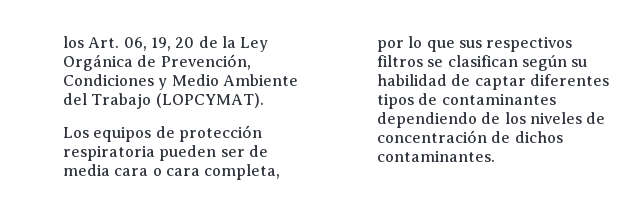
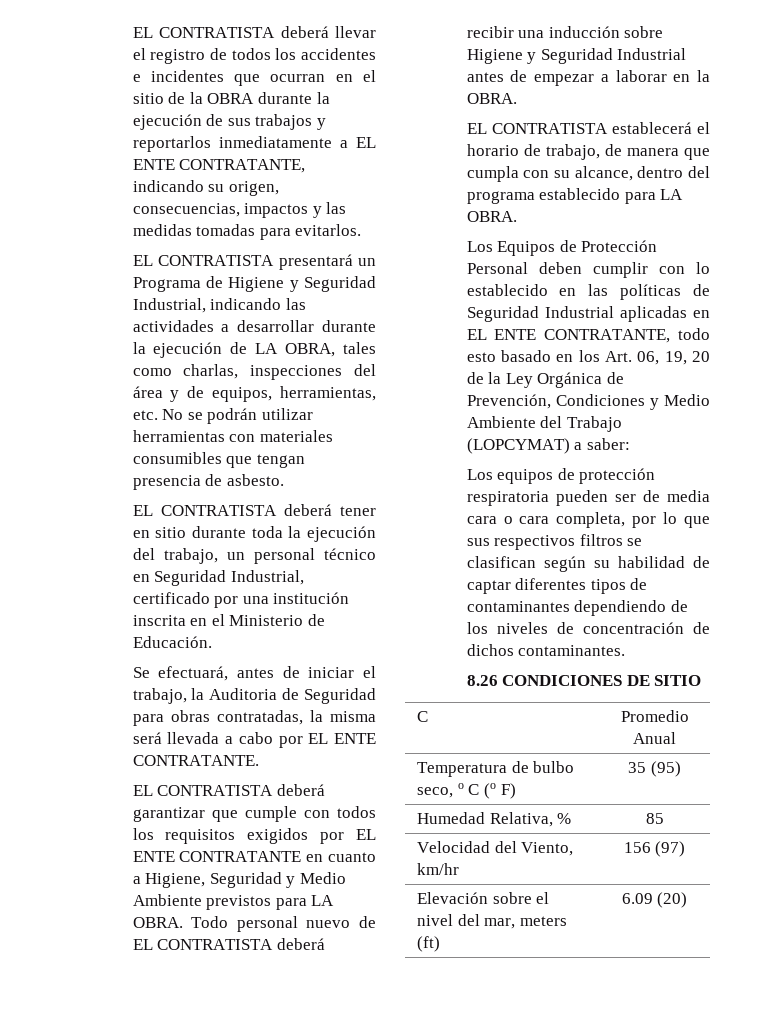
(63, 42) none -> [132,26,376,38] [132,48,376,64] [132,70,376,86] [132,92,330,104] [132,114,326,130] [132,136,376,152] [132,159,306,173] [132,180,279,196] [132,202,347,218] [132,224,362,240] [132,254,376,270] [132,276,376,292] [132,298,306,313] [132,320,376,332] [132,342,376,358] [132,364,376,380] [132,386,376,402] [132,408,313,424] [132,430,333,442] [132,452,305,468] [132,474,284,490] [132,504,376,516] [132,526,376,542] [132,548,376,564] [132,570,304,586] [132,592,350,608] [132,614,325,626] [132,636,212,648] [132,666,376,681] [132,688,376,704] [132,710,376,726] [132,732,376,748] [132,755,259,766] [132,784,325,796] [132,806,376,822] [132,828,376,844] [132,851,376,862] [132,872,346,888] [132,894,335,910] [132,916,376,932] [132,938,325,950] [466,26,664,38] [466,48,687,64] [466,70,710,86] [466,93,517,104] [466,122,710,134] [466,144,710,160] [466,166,710,182] [466,188,684,204] [466,211,517,222] [466,240,658,256] [466,262,710,278] [466,284,710,300] [466,306,710,322] [466,328,710,343] [466,350,574,362] EL CONTRATISTA deberá llevar el registro de todos los accidentes e incidentes que ocurran en el sitio de la OBRA durante la ejecución de sus trabajos y reportarlos inmediatamente a EL ENTE CONTRATANTE, indicando su origen, consecuencias, impactos y las medidas tomadas para evitarlos. // EL CONTRATISTA presentará un Programa de Higiene y Seguridad Industrial, indicando las actividades a desarrollar durante la ejecución de LA OBRA, tales como charlas, inspecciones del área y de equipos, herramientas, etc. No se podrán utilizar herramientas con materiales consumibles que tengan presencia de asbesto. // EL CONTRATISTA deberá tener en sitio durante toda la ejecución del trabajo, un personal técnico en Seguridad Industrial, certificado por una institución inscrita en el Ministerio de Educación. // Se efectuará, antes de iniciar el trabajo, la Auditoria de Seguridad para obras contratadas, la misma será llevada a cabo por EL ENTE CONTRATANTE. // EL CONTRATISTA deberá garantizar que cumple con todos los requisitos exigidos por EL ENTE CONTRATANTE en cuanto a Higiene, Seguridad y Medio Ambiente previstos para LA OBRA. Todo personal nuevo de EL CONTRATISTA deberá recibir una inducción sobre Higiene y Seguridad Industrial antes de empezar a laborar en la OBRA. // EL CONTRATISTA establecerá el horario de trabajo, de manera que cumpla con su alcance, dentro del programa establecido para LA OBRA. // Los Equipos de Protección Personal deben cumplir con lo establecido en las políticas de Seguridad Industrial aplicadas en EL ENTE CONTRATANTE, todo esto basado en
[155,93,264,108] (LOPCYMAT). -> [466,438,630,454] (LOPCYMAT) a saber:
(496, 156) none -> [466,675,702,686] [417,711,429,722] [620,710,689,722] [633,732,676,744] [417,761,575,777] [417,783,516,799] [628,761,681,777] [417,812,572,827] [645,813,664,824] [417,841,574,856] [417,863,460,875] [623,841,686,857] [417,892,550,904] [417,914,568,929] [417,936,441,952] [621,892,688,908] // 8.26 CONDICIONES DE SITIO // C | Promedio Anual // Temperatura de bulbo seco, o C (o F) | 35 (95) // Humedad Relativa, % | 85 // Velocidad del Viento, km/hr | 156 (97) // Elevación sobre el nivel del mar, meters (ft) | 6.09 (20)

